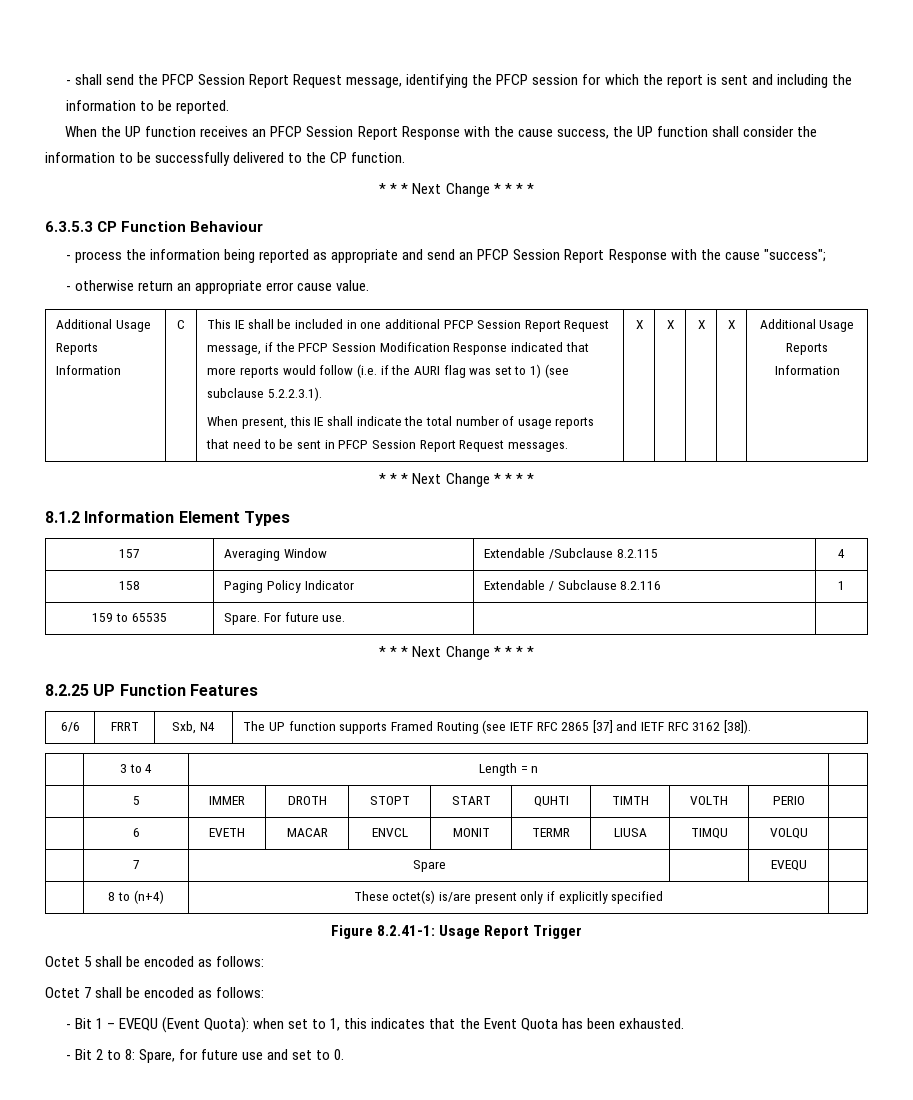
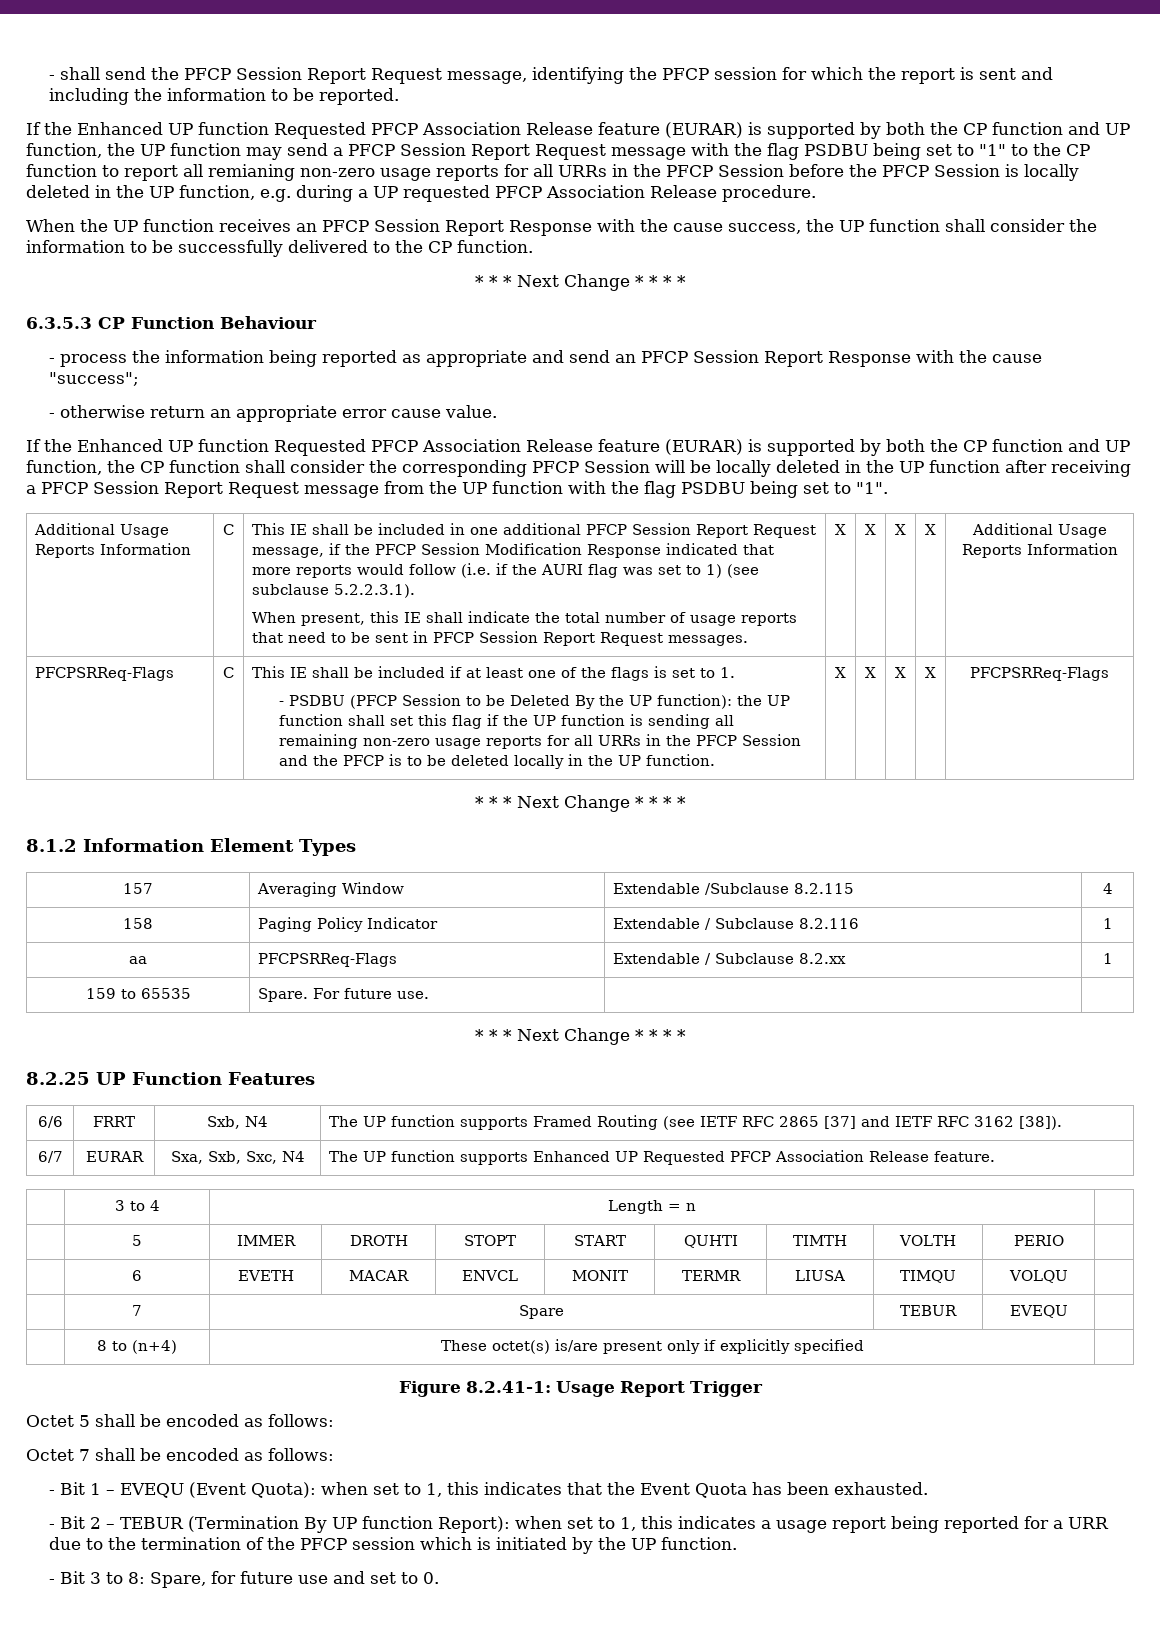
(229, 107) none -> [26,122,1130,139] [26,143,1090,160] [26,164,1079,181] [26,185,816,202] // If the Enhanced UP function Requested PFCP Association Release feature (EURAR) is supported by both the CP function and UP function, the UP function may send a PFCP Session Report Request message with the flag PSDBU being set to "1" to the CP function to report all remianing non-zero usage reports for all URRs in the PFCP Session before the PFCP Session is locally deleted in the UP function, e.g. during a UP requested PFCP Association Release procedure.
(370, 285) none -> [26,439,1130,456] [26,460,1131,477] [26,481,888,498] // If the Enhanced UP function Requested PFCP Association Release feature (EURAR) is supported by both the CP function and UP function, the CP function shall consider the corresponding PFCP Session will be locally deleted in the UP function after receiving a PFCP Session Report Request message from the UP function with the flag PSDBU being set to "1".
(840, 370) none -> [34,667,174,681] [223,667,234,678] [251,666,735,681] [279,694,791,709] [279,714,735,729] [279,734,802,749] [279,754,716,769] [835,667,846,678] [865,667,876,678] [895,667,906,678] [925,667,936,678] [970,667,1109,681] // PFCPSRReq-Flags | C | This IE shall be included if at least one of the flags is set to 1. // - PSDBU (PFCP Session to be Deleted By the UP function): the UP function shall set this flag if the UP function is sending all remaining non-zero usage reports for all URRs in the PFCP Session and the PFCP is to be deleted locally in the UP function. | X | X | X | X | PFCPSRReq-Flags
(845, 585) none -> [129,956,147,964] [257,953,397,967] [612,953,846,965] [1102,953,1113,964] // aa | PFCPSRReq-Flags | Extendable / Subclause 8.2.xx | 1
(752, 727) none -> [37,1151,63,1163] [85,1151,144,1162] [170,1151,305,1164] [328,1150,995,1165] // 6/7 | EURAR | Sxa, Sxb, Sxc, N4 | The UP function supports Enhanced UP Requested PFCP Association Release feature.
(446, 866) none -> [900,1305,957,1316] TEBUR
(103, 1054) none -> [105,1516,1109,1533] [48,1537,737,1554] [48,1571,101,1584] – TEBUR (Termination By UP function Report): when set to 1, this indicates a usage report being reported for a URR due to the termination of the PFCP session which is initiated by the UP function. // - Bit 3

